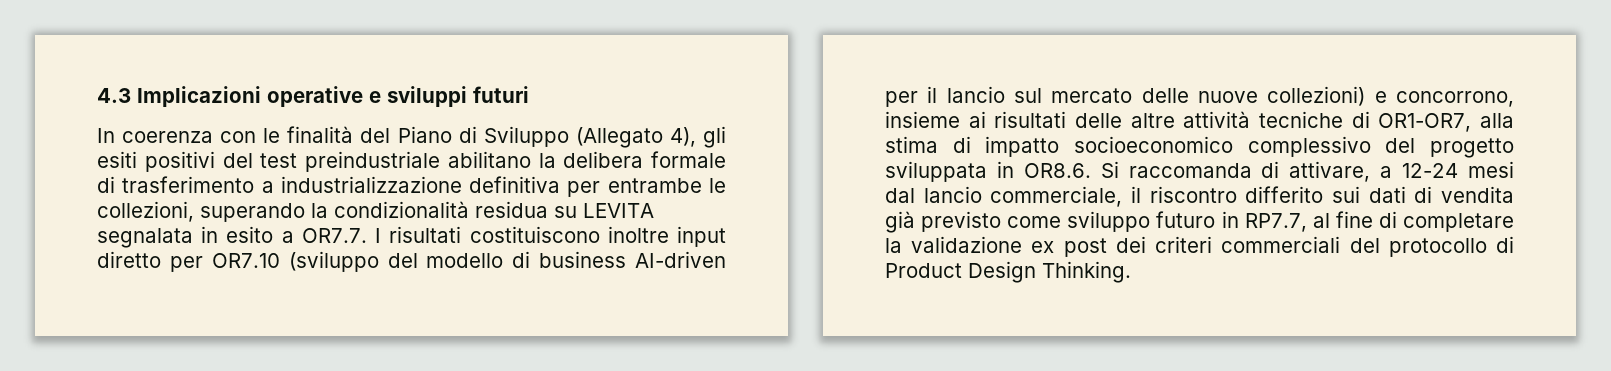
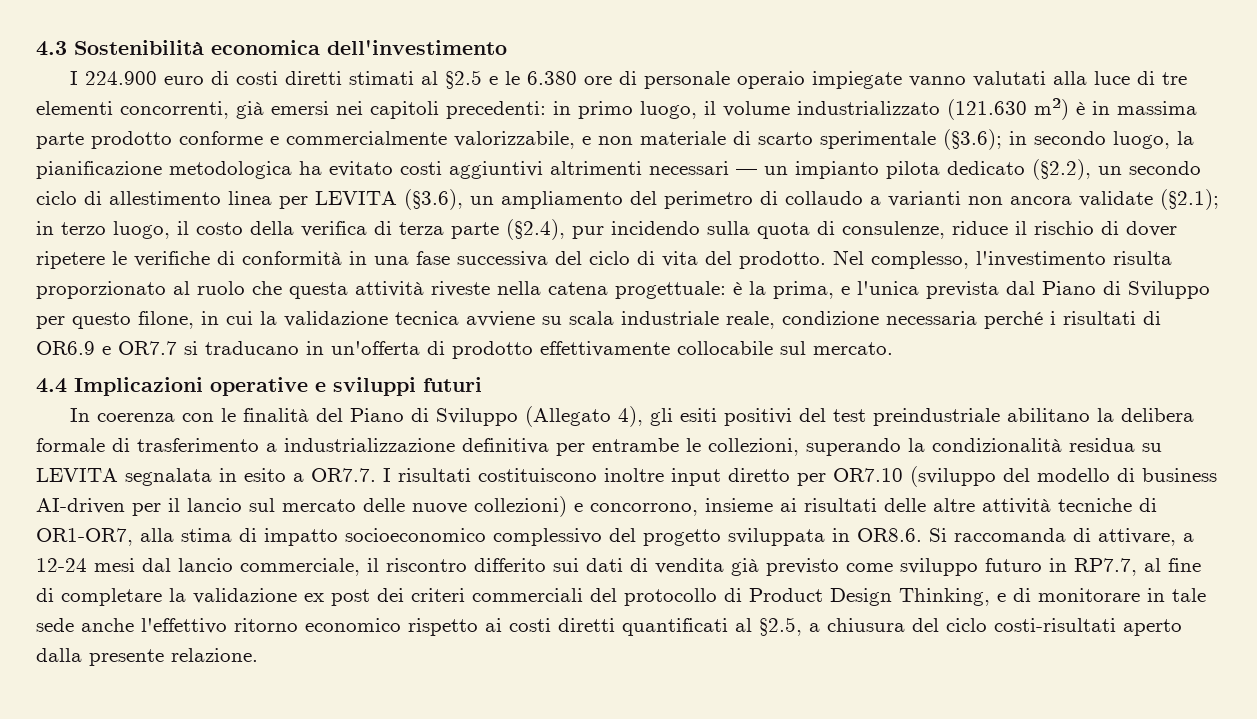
(131, 95) none -> [74,40,507,55] [70,70,1188,89] [36,98,1197,120] [36,129,1194,150] [36,159,1201,180] [36,189,1219,210] [36,219,1177,240] [36,250,1172,269] [36,281,1210,299] [36,311,1161,329] [36,341,893,359] [36,378,67,393] Sostenibilità economica dell'investimento // I 224.900 euro di costi diretti stimati al §2.5 e le 6.380 ore di personale operaio impiegate vanno valutati alla luce di tre elementi concorrenti, già emersi nei capitoli precedenti: in primo luogo, il volume industrializzato (121.630 m²) è in massima parte prodotto conforme e commercialmente valorizzabile, e non materiale di scarto sperimentale (§3.6); in secondo luogo, la pianificazione metodologica ha evitato costi aggiuntivi altrimenti necessari — un impianto pilota dedicato (§2.2), un secondo ciclo di allestimento linea per LEVITA (§3.6), un ampliamento del perimetro di collaudo a varianti non ancora validate (§2.1); in terzo luogo, il costo della verifica di terza parte (§2.4), pur incidendo sulla quota di consulenze, riduce il rischio di dover ripetere le verifiche di conformità in una fase successiva del ciclo di vita del prodotto. Nel complesso, l'investimento risulta proporzionato al ruolo che questa attività riveste nella catena progettuale: è la prima, e l'unica prevista dal Piano di Sviluppo per questo filone, in cui la validazione tecnica avviene su scala industriale reale, condizione necessaria perché i risultati di OR6.9 e OR7.7 si traducano in un'offerta di prodotto effettivamente collocabile sul mercato. // 4.4
[1042,261,1131,283] Thinking. -> [899,588,1206,606] [36,617,1182,636] [36,648,258,666] Thinking, e di monitorare in tale sede anche l'effettivo ritorno economico rispetto ai costi diretti quantificati al §2.5, a chiusura del ciclo costi-risultati aperto dalla presente relazione.

